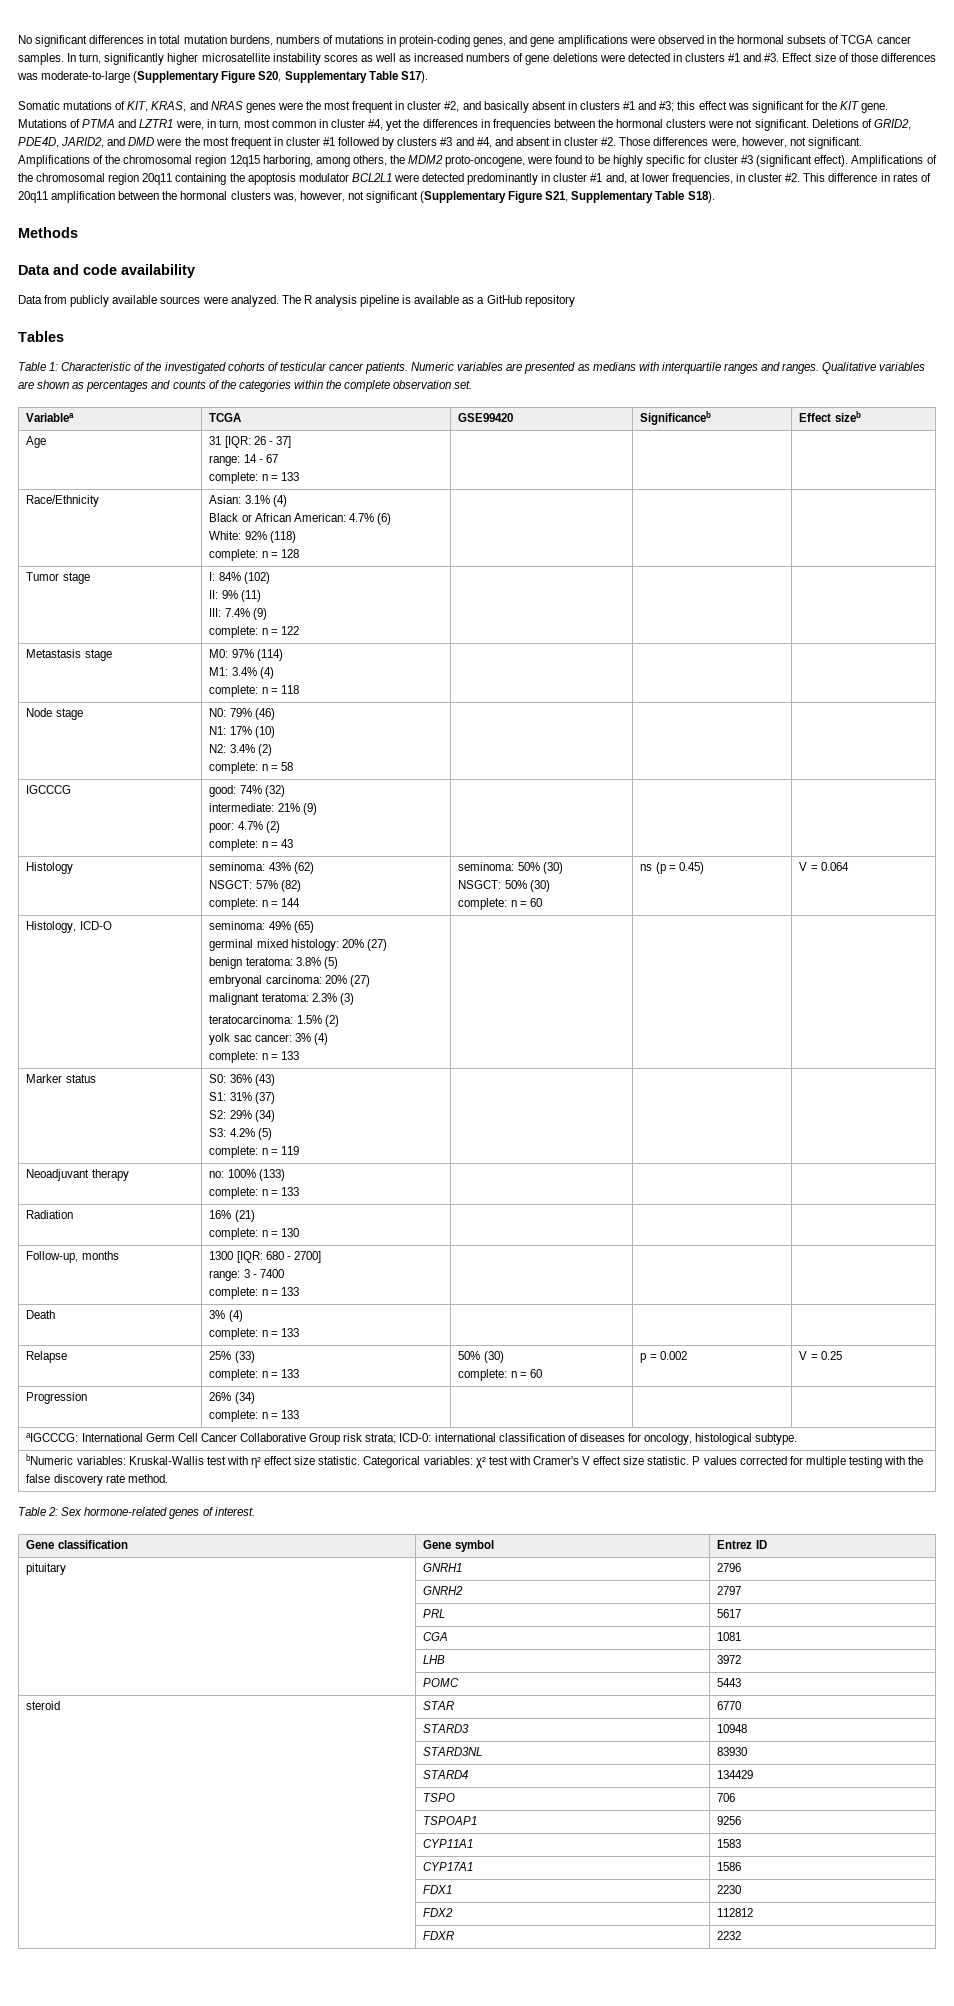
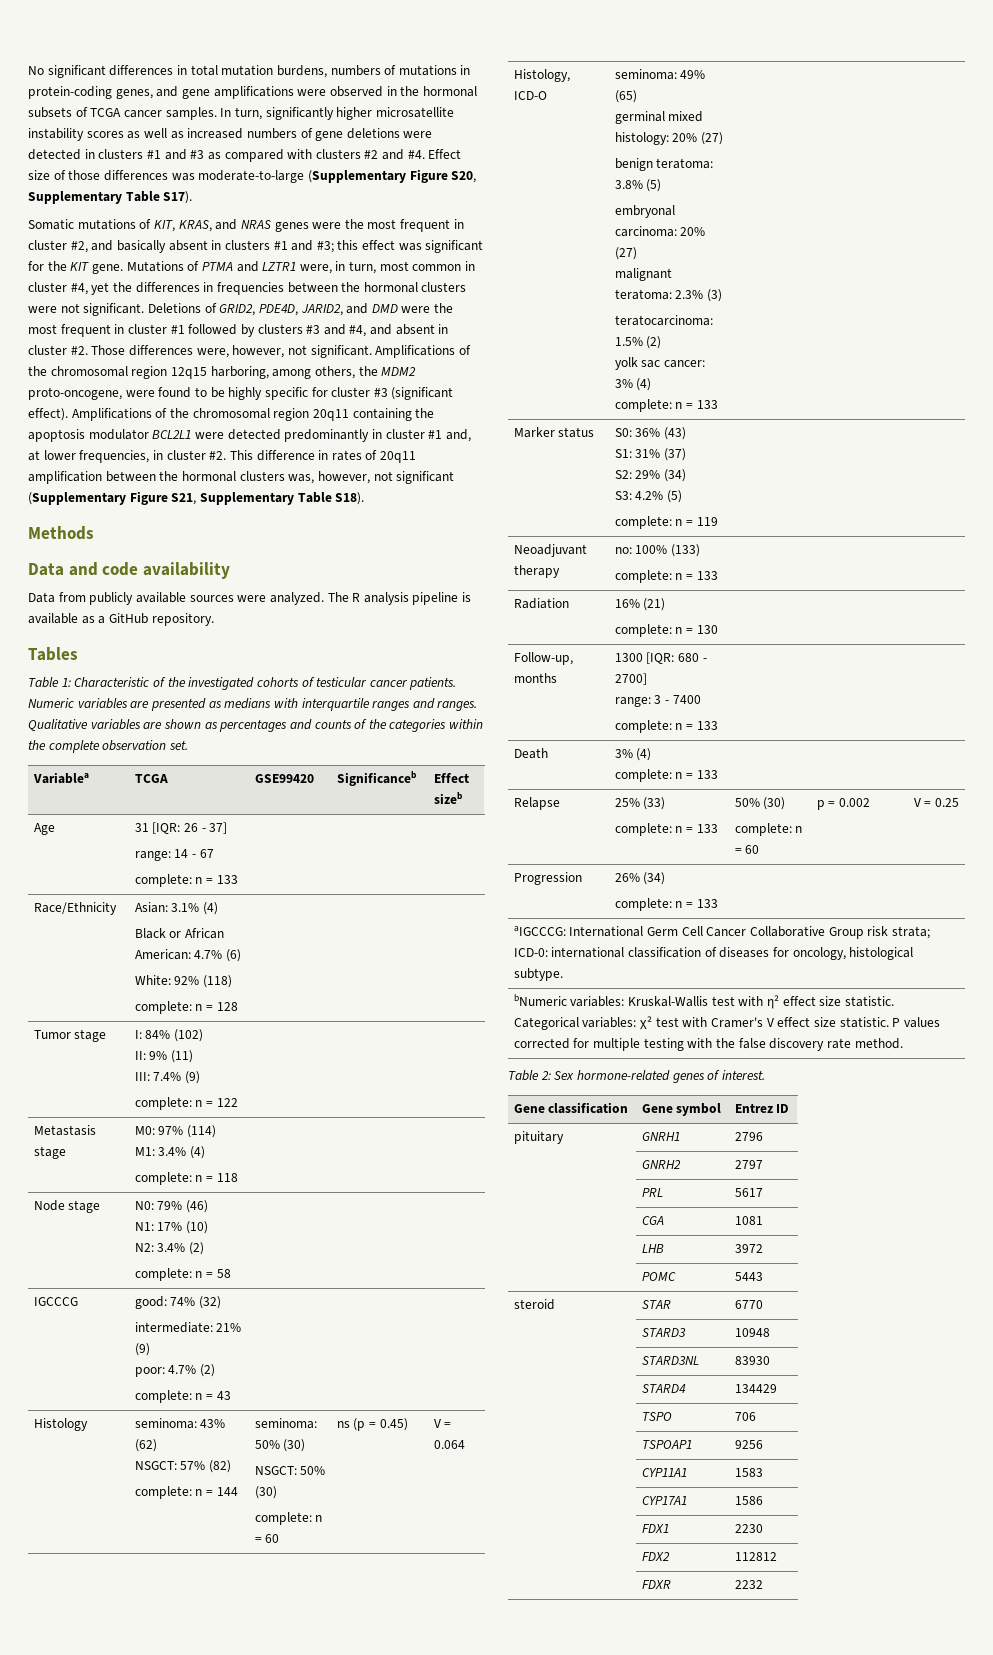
[764,53,780,62] #3. -> [190,149,425,162] #3 as compared with clusters #2 and #4.
[524,295,575,307] repository -> [151,613,214,626] repository.

